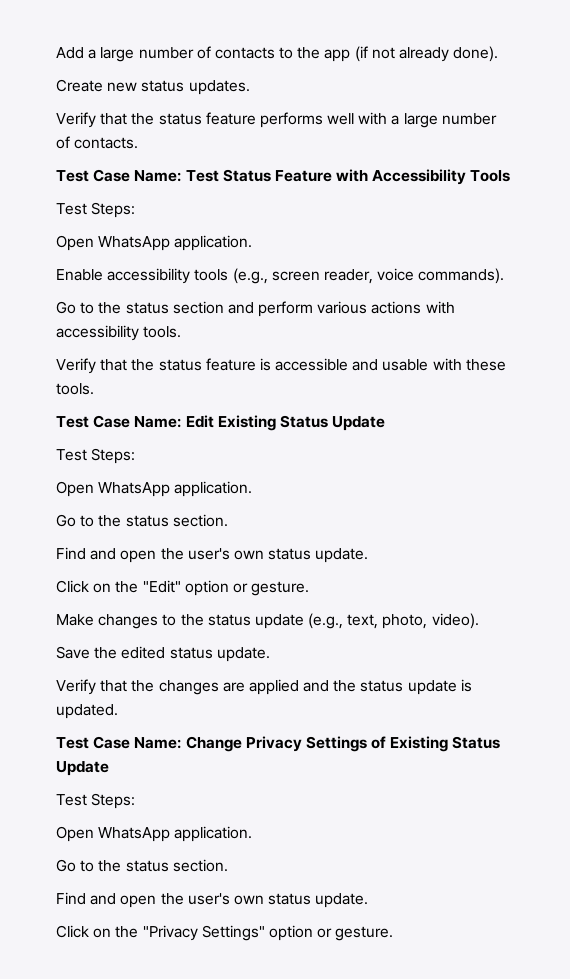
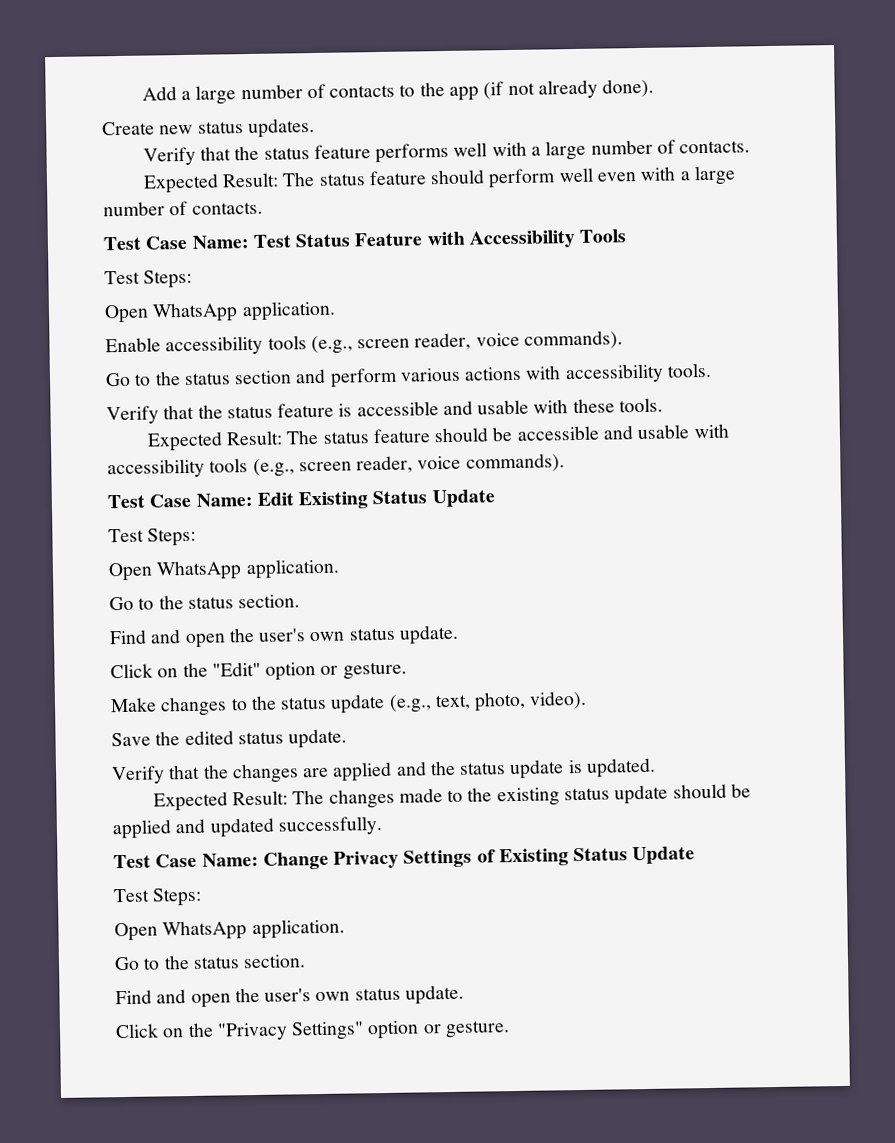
(139, 143) none -> [142,165,736,194] [103,200,263,217] // Expected Result: The status feature should perform well even with a large number of contacts.
(94, 389) none -> [146,423,729,452] [107,453,565,479] // Expected Result: The status feature should be accessible and usable with accessibility tools (e.g., screen reader, voice commands).
(118, 711) none -> [152,783,751,812] [112,816,383,840] // Expected Result: The changes made to the existing status update should be applied and updated successfully.

